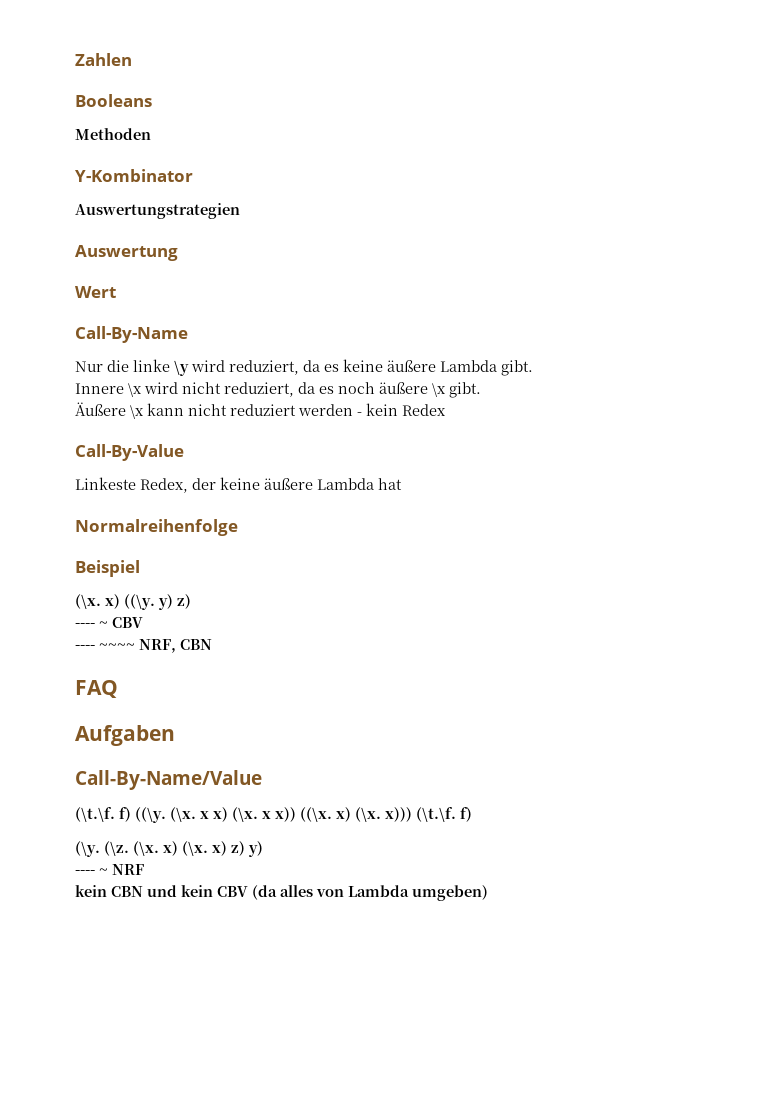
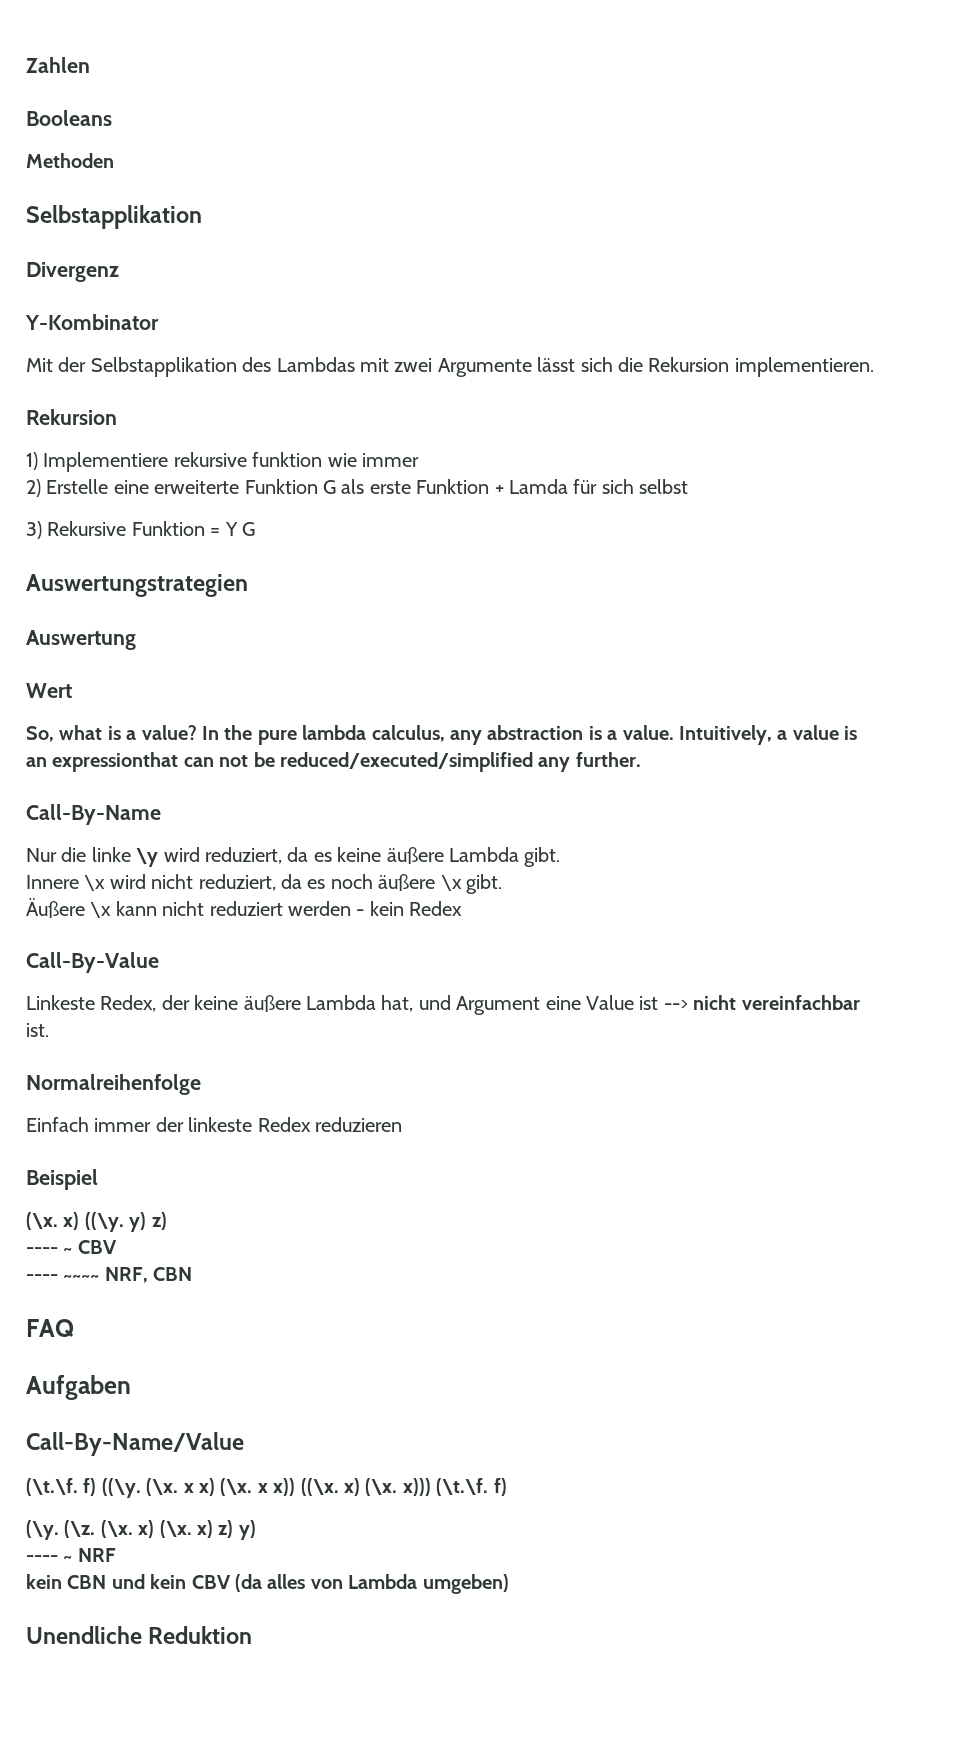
(151, 134) none -> [26,205,202,229] [26,262,119,282] // Selbstapplikation // Divergenz
[75,203,240,219] [75,245,178,261] [75,286,116,298] Auswertungstrategien // Auswertung // Wert -> [26,357,874,377] [26,409,117,425] [26,452,419,472] [26,479,689,497] [26,521,255,539] [26,574,248,597] [26,630,136,650] [26,683,72,698] [26,725,858,745] [26,752,641,772] Mit der Selbstapplikation des Lambdas mit zwei Argumente lässt sich die Rekursion implementieren. // Rekursion // 1) Implementiere rekursive funktion wie immer // 2) Erstelle eine erweiterte Funktion G als erste Funktion + Lamda für sich selbst // 3) Rekursive Funktion = Y G // Auswertungstrategien // Auswertung // Wert // So, what is a value? In the pure lambda calculus, any abstraction is a value. Intuitively, a value is an expressionthat can not be reduced/executed/simplified any further.
[378,478,402,490] [75,519,238,536] hat // Normalreihenfolge -> [381,995,860,1015] [26,1023,49,1037] [26,1074,201,1095] [26,1117,402,1132] hat, und Argument eine Value ist --> nicht vereinfachbar ist. // Normalreihenfolge // Einfach immer der linkeste Redex reduzieren
(488, 893) none -> [26,1626,253,1644] // Unendliche Reduktion

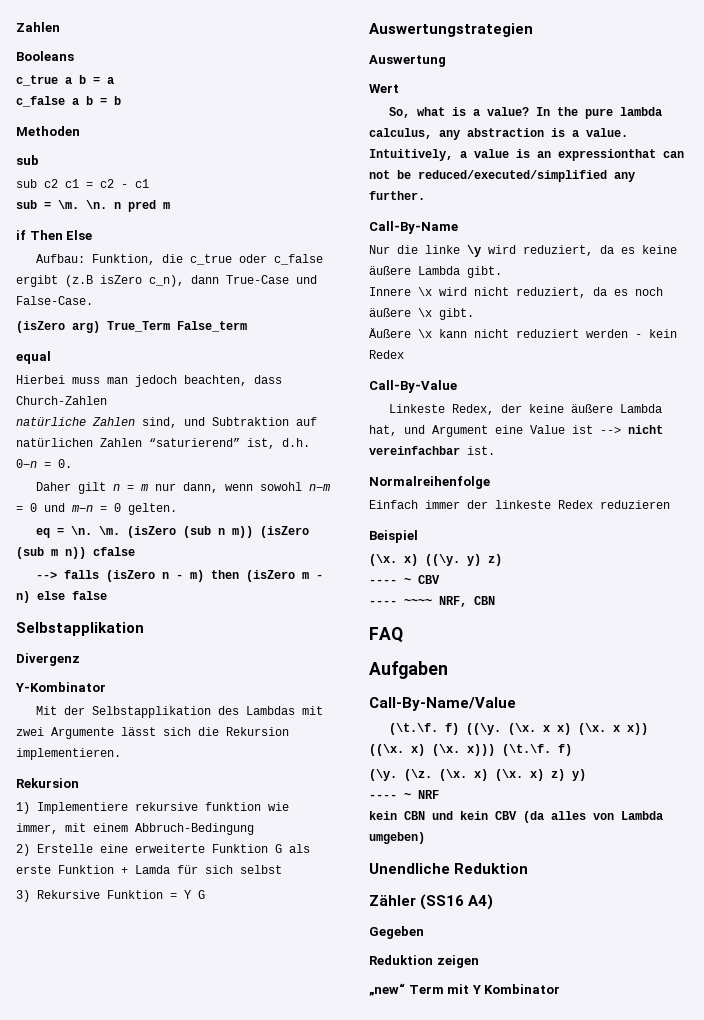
[26,153,114,168] Methoden -> [16,75,114,86] [16,96,121,107] [16,126,80,136] [16,155,39,165] [16,179,149,188] [16,200,170,212] [16,230,93,240] [36,254,324,265] [16,275,317,287] [16,296,93,305] [16,321,247,333] [16,351,51,364] [16,375,282,387] [16,396,107,405] [16,417,317,428] [16,438,310,449] [16,459,72,468] [36,482,331,494] [16,503,177,515] [36,526,310,538] [16,547,135,559] [36,570,324,582] [16,591,107,603] c_true a b = a // c_false a b = b // Methoden // sub // sub c2 c1 = c2 - c1 // sub = \m. \n. n pred m // if Then Else // Aufbau: Funktion, die c_true oder c_false ergibt (z.B isZero c_n), dann True-Case und False-Case. // (isZero arg) True_Term False_term // equal // Hierbei muss man jedoch beachten, dass Church-Zahlen // natürliche Zahlen sind, und Subtraktion auf natürlichen Zahlen “saturierend” ist, d.h. 0−n = 0. // Daher gilt n = m nur dann, wenn sowohl n−m = 0 und m−n = 0 gelten. // eq = \n. \m. (isZero (sub n m)) (isZero (sub m n)) cfalse // --> falls (isZero n - m) then (isZero m - n) else false
[362,453,419,467] immer -> [16,823,254,835] immer, mit einem Abbruch-Bedingung
(253, 1635) none -> [369,894,494,910] [369,926,424,939] [369,955,479,968] [369,983,561,996] // Zähler (SS16 A4) // Gegeben // Reduktion zeigen // „new“ Term mit Y Kombinator

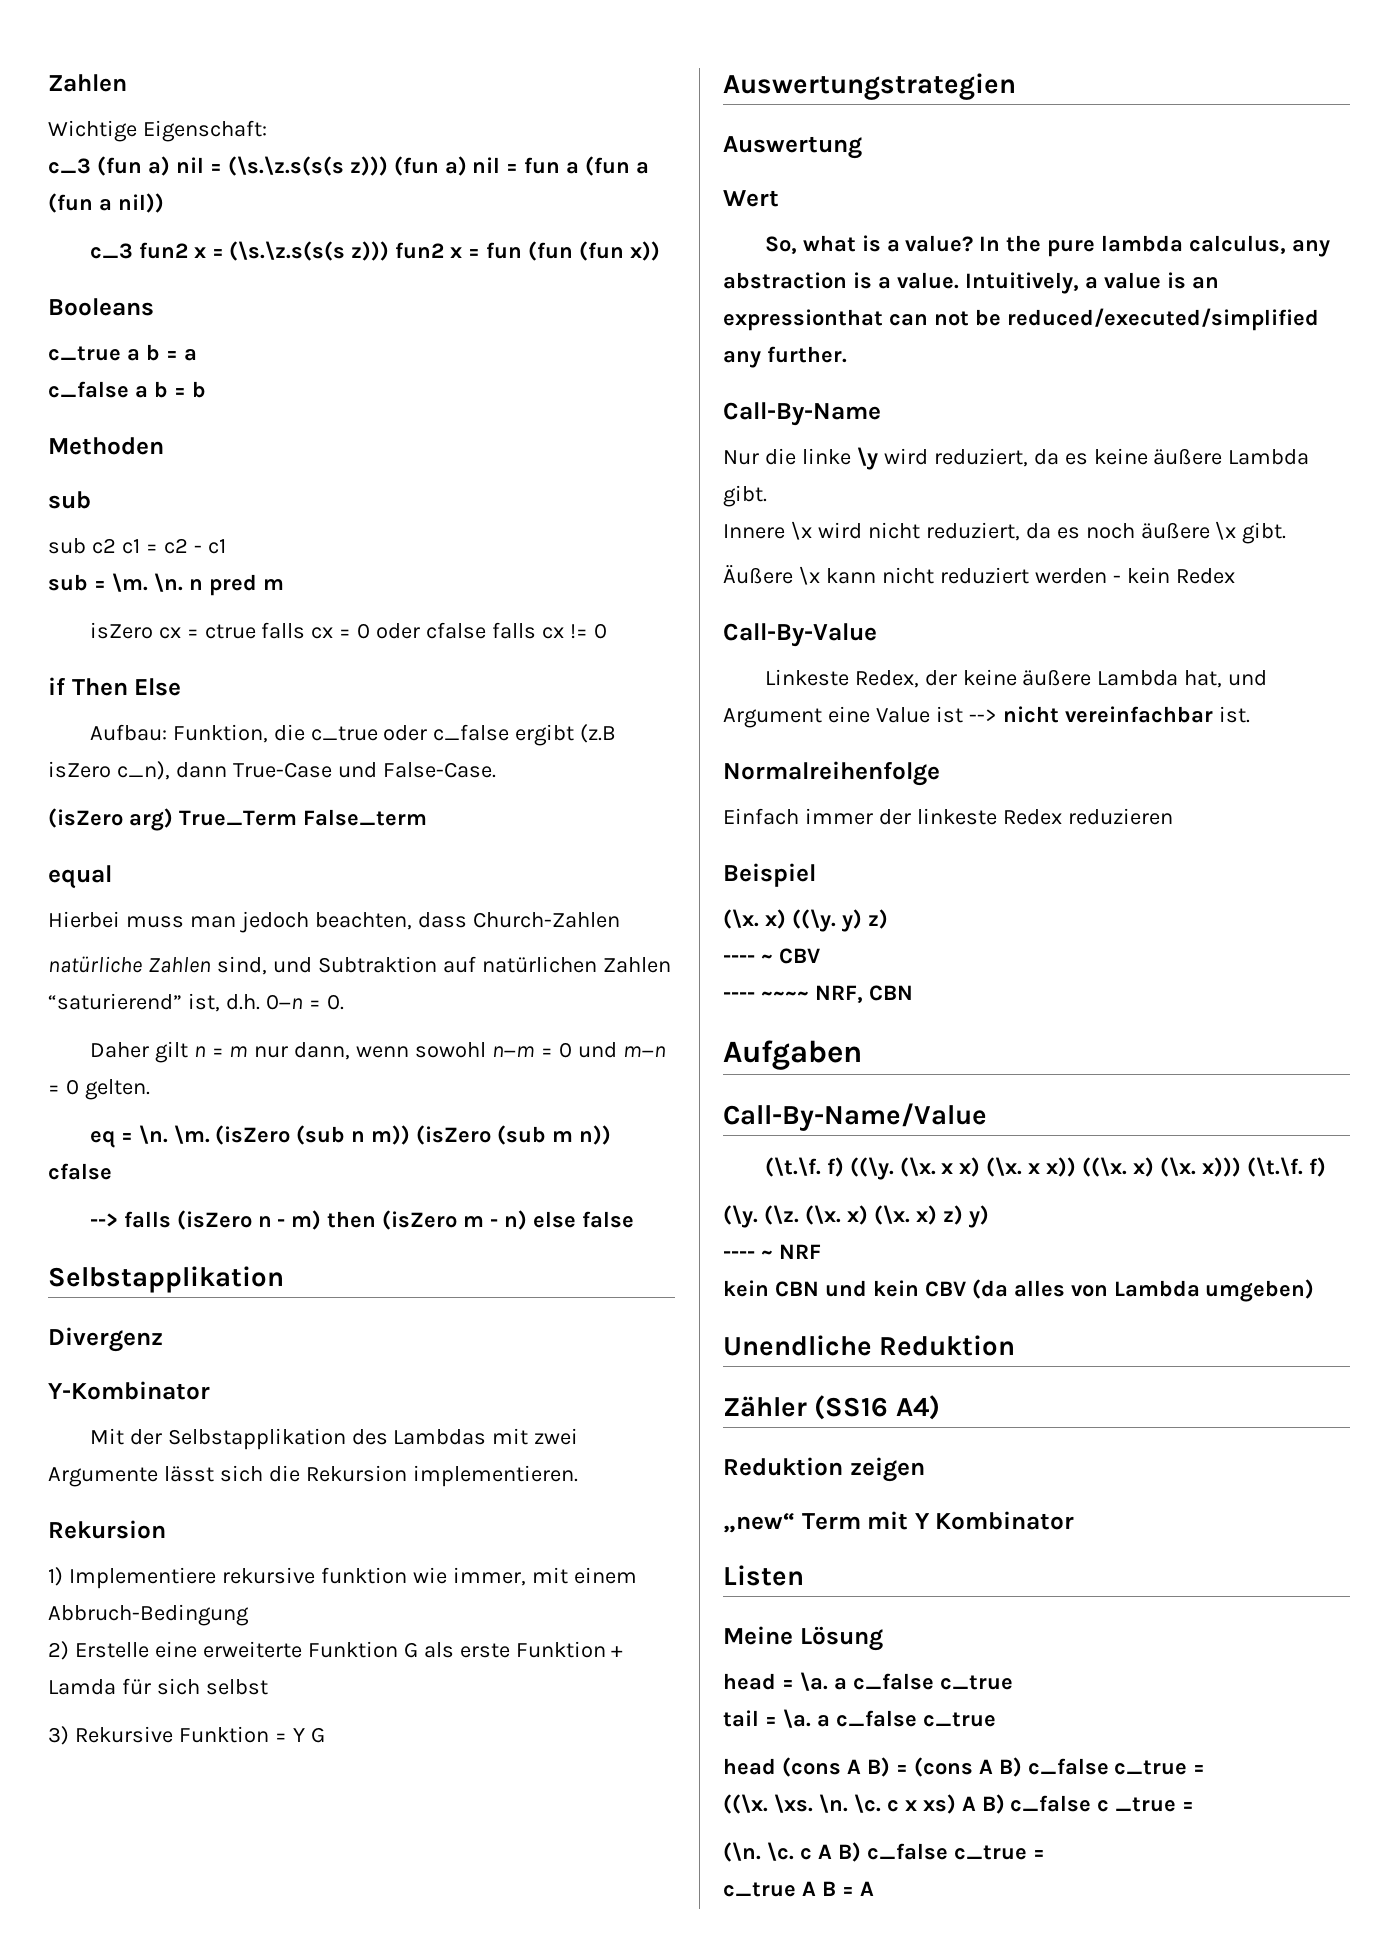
[16,22,60,32] Zahlen -> [48,74,127,92] [48,120,267,142] [48,156,650,176] [48,193,164,213] [89,241,660,261] Zahlen // Wichtige Eigenschaft: // c_3 (fun a) nil = (\s.\z.s(s(s z))) (fun a) nil = fun a (fun a (fun a nil)) // c_3 fun2 x = (\s.\z.s(s(s z))) fun2 x = fun (fun (fun x))
(170, 205) none -> [89,622,607,639] // isZero cx = ctrue falls cx = 0 oder cfalse falls cx != 0
[369,627,403,643] // FAQ -> (913, 993) none
[369,926,424,939] // Gegeben -> (940, 1407) none
(561, 989) none -> [723,1565,804,1586] [723,1626,883,1651] [723,1672,1013,1691] [723,1709,996,1728] [723,1757,1206,1777] [723,1794,1195,1814] [723,1842,1045,1862] [723,1881,874,1897] // Listen // Meine Lösung // head = \a. a c_false c_true // tail = \a. a c_false c_true // head (cons A B) = (cons A B) c_false c_true = // ((\x. \xs. \n. \c. c x xs) A B) c_false c _true = // (\n. \c. c A B) c_false c_true = // c_true A B = A

